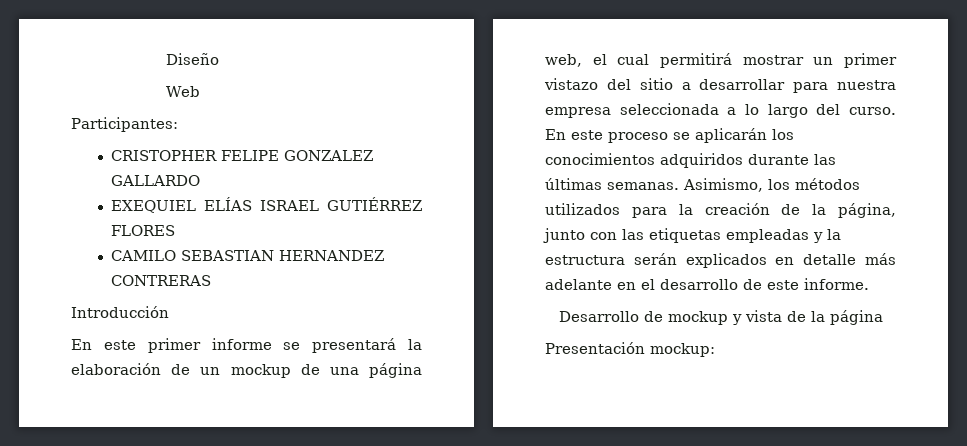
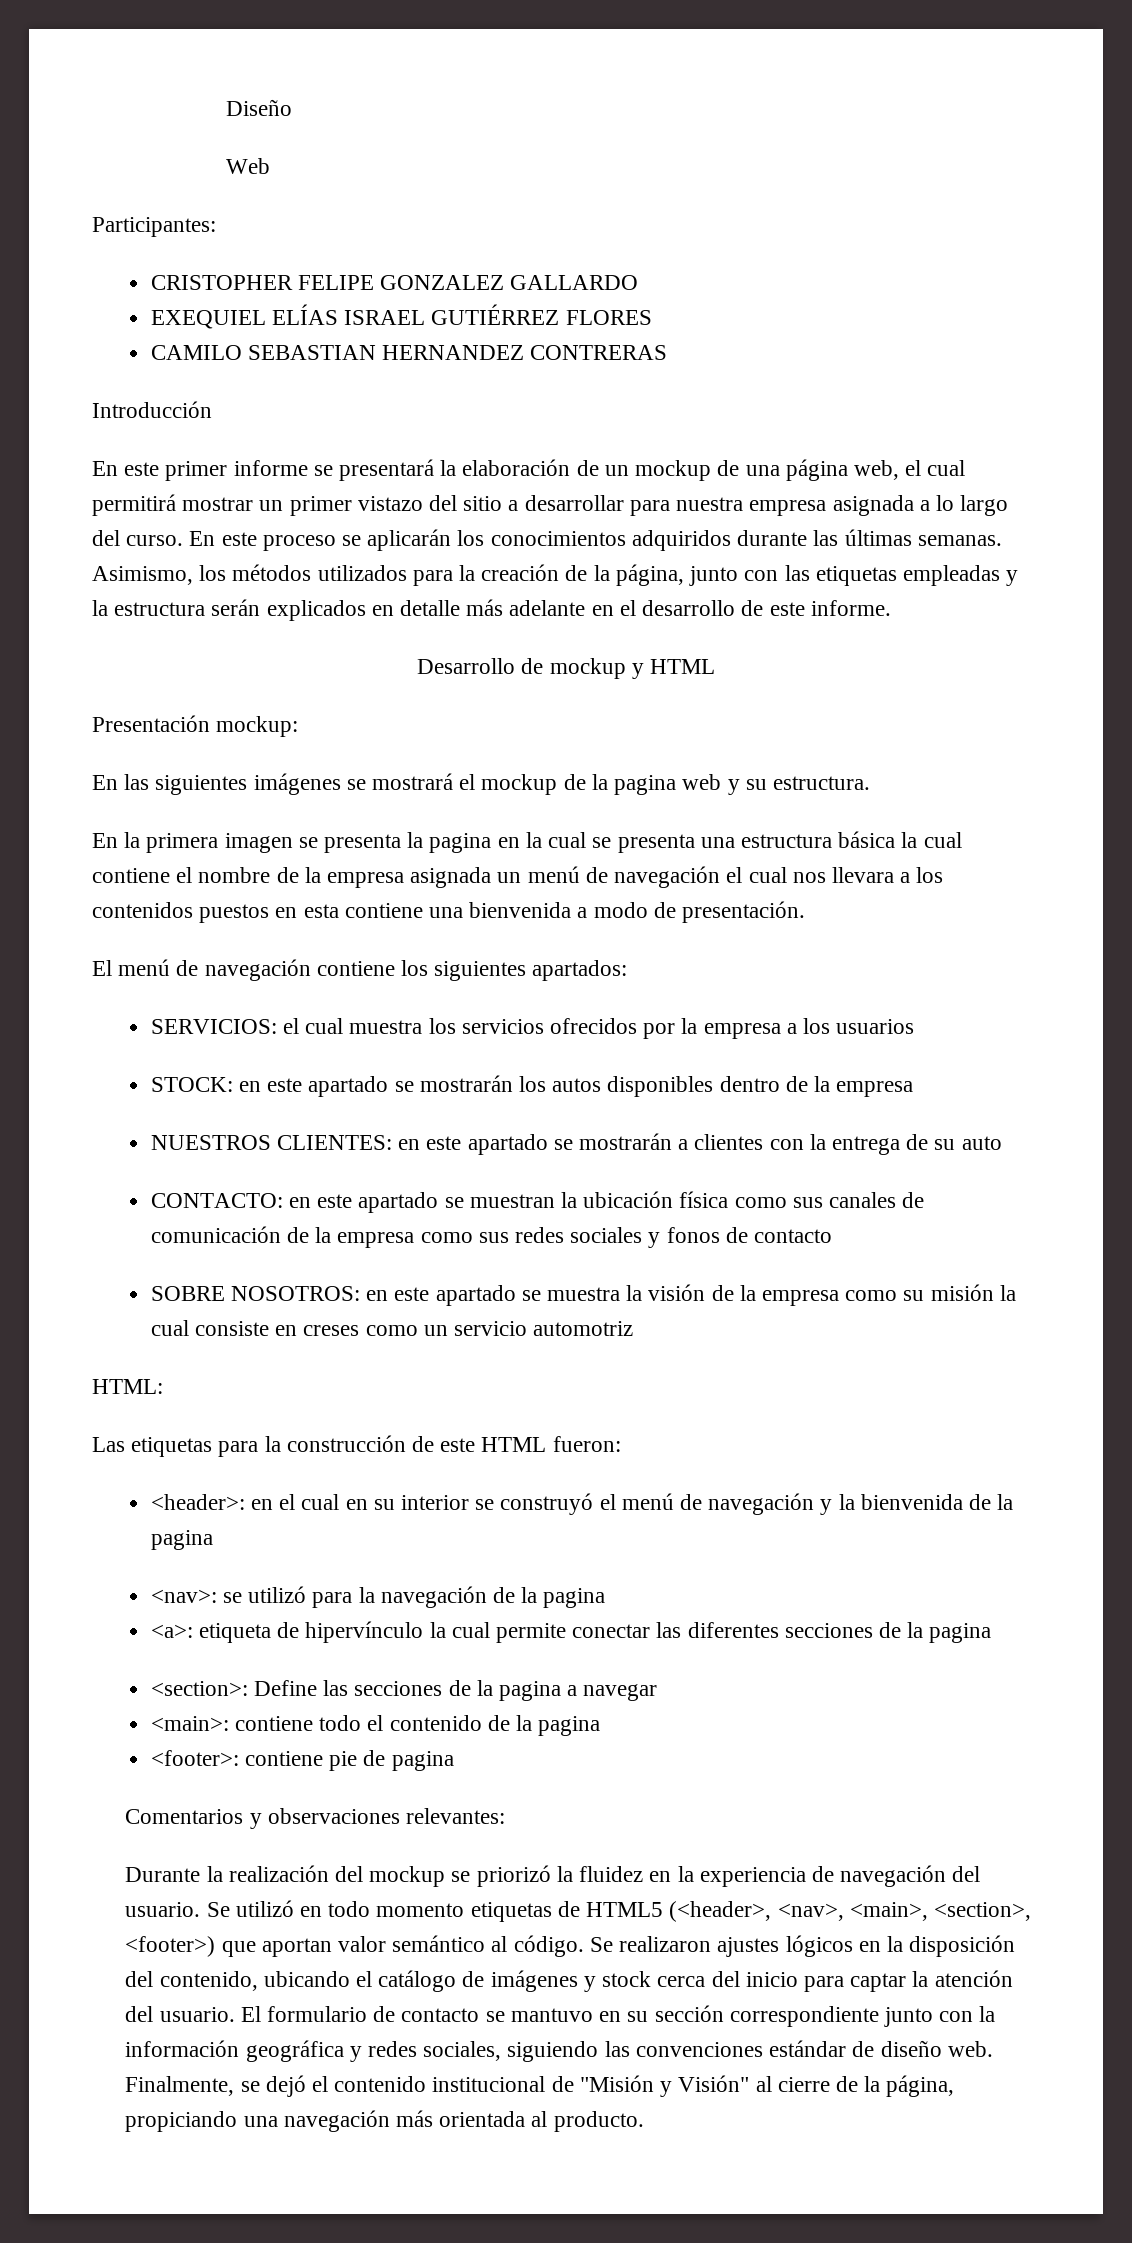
[619,103,719,115] seleccionada -> [832,495,914,516] asignada
[744,310,883,325] [545,342,715,357] vista de la página // Presentación mockup: -> [649,659,715,674] [92,715,299,737] [92,773,870,795] [92,831,962,853] [92,866,944,888] [92,901,806,923] [92,959,628,981] [150,1018,915,1039] [150,1075,914,1097] [150,1133,1002,1155] [150,1191,925,1213] [150,1226,833,1248] [150,1284,1016,1306] [150,1320,634,1336] [92,1379,163,1394] [92,1435,621,1457] [150,1493,1014,1515] [150,1530,213,1550] [150,1586,606,1608] [150,1621,992,1643] [150,1680,658,1701] [150,1715,601,1736] [150,1750,454,1771] [125,1808,506,1829] [125,1865,981,1887] [125,1900,1031,1922] [125,1935,1016,1957] [125,1970,1013,1992] [125,2005,996,2027] [125,2040,993,2062] [125,2075,955,2097] [125,2110,644,2132] HTML // Presentación mockup: // En las siguientes imágenes se mostrará el mockup de la pagina web y su estructura. // En la primera imagen se presenta la pagina en la cual se presenta una estructura básica la cual contiene el nombre de la empresa asignada un menú de navegación el cual nos llevara a los contenidos puestos en esta contiene una bienvenida a modo de presentación. // El menú de navegación contiene los siguientes apartados: // SERVICIOS: el cual muestra los servicios ofrecidos por la empresa a los usuarios // STOCK: en este apartado se mostrarán los autos disponibles dentro de la empresa // NUESTROS CLIENTES: en este apartado se mostrarán a clientes con la entrega de su auto // CONTACTO: en este apartado se muestran la ubicación física como sus canales de comunicación de la empresa como sus redes sociales y fonos de contacto // SOBRE NOSOTROS: en este apartado se muestra la visión de la empresa como su misión la cual consiste en creses como un servicio automotriz // HTML: // Las etiquetas para la construcción de este HTML fueron: // <header>: en el cual en su interior se construyó el menú de navegación y la bienvenida de la pagina // <nav>: se utilizó para la navegación de la pagina // <a>: etiqueta de hipervínculo la cual permite conectar las diferentes secciones de la pagina // <section>: Define las secciones de la pagina a navegar // <main>: contiene todo el contenido de la pagina // <footer>: contiene pie de pagina // Comentarios y observaciones relevantes: // Durante la realización del mockup se priorizó la fluidez en la experiencia de navegación del usuario. Se utilizó en todo momento etiquetas de HTML5 (<header>, <nav>, <main>, <section>, <footer>) que aportan valor semántico al código. Se realizaron ajustes lógicos en la disposición del contenido, ubicando el catálogo de imágenes y stock cerca del inicio para captar la atención del usuario. El formulario de contacto se mantuvo en su sección correspondiente junto con la información geográfica y redes sociales, siguiendo las convenciones estándar de diseño web. Finalmente, se dejó el contenido institucional de "Misión y Visión" al cierre de la página, propiciando una navegación más orientada al producto.

